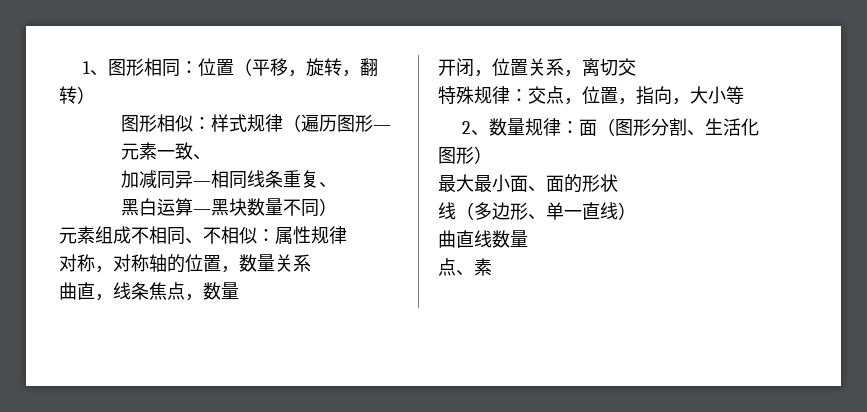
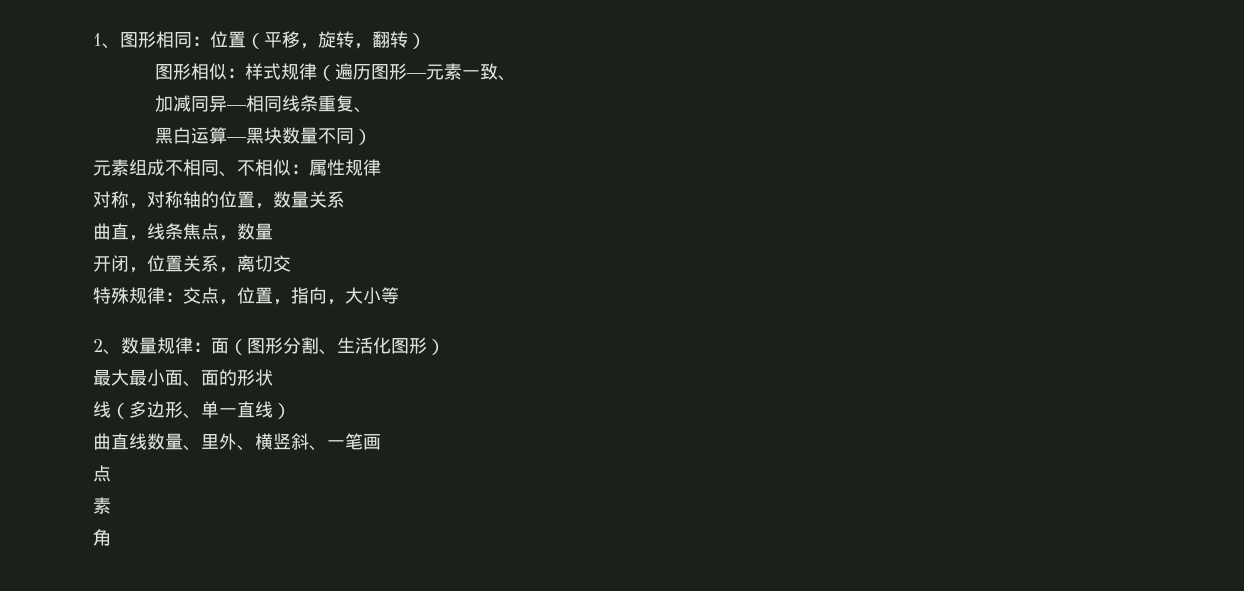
[438,258,492,276] // 点、素 -> [183,433,381,451] [93,465,111,482] [93,497,111,514] [93,529,111,546] 、里外、横竖斜、一笔画 // 点 // 素 // 角

